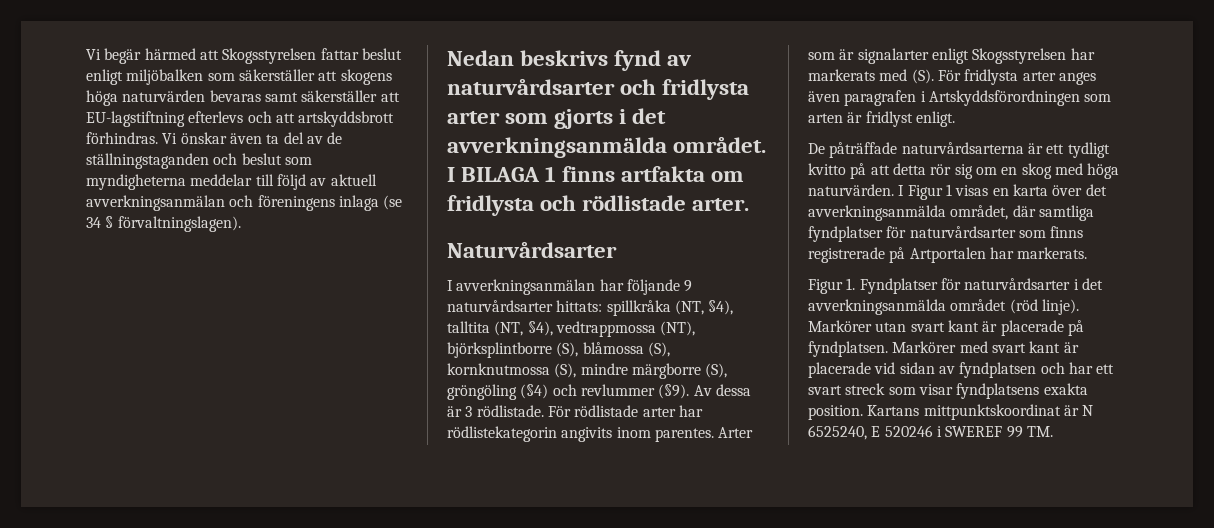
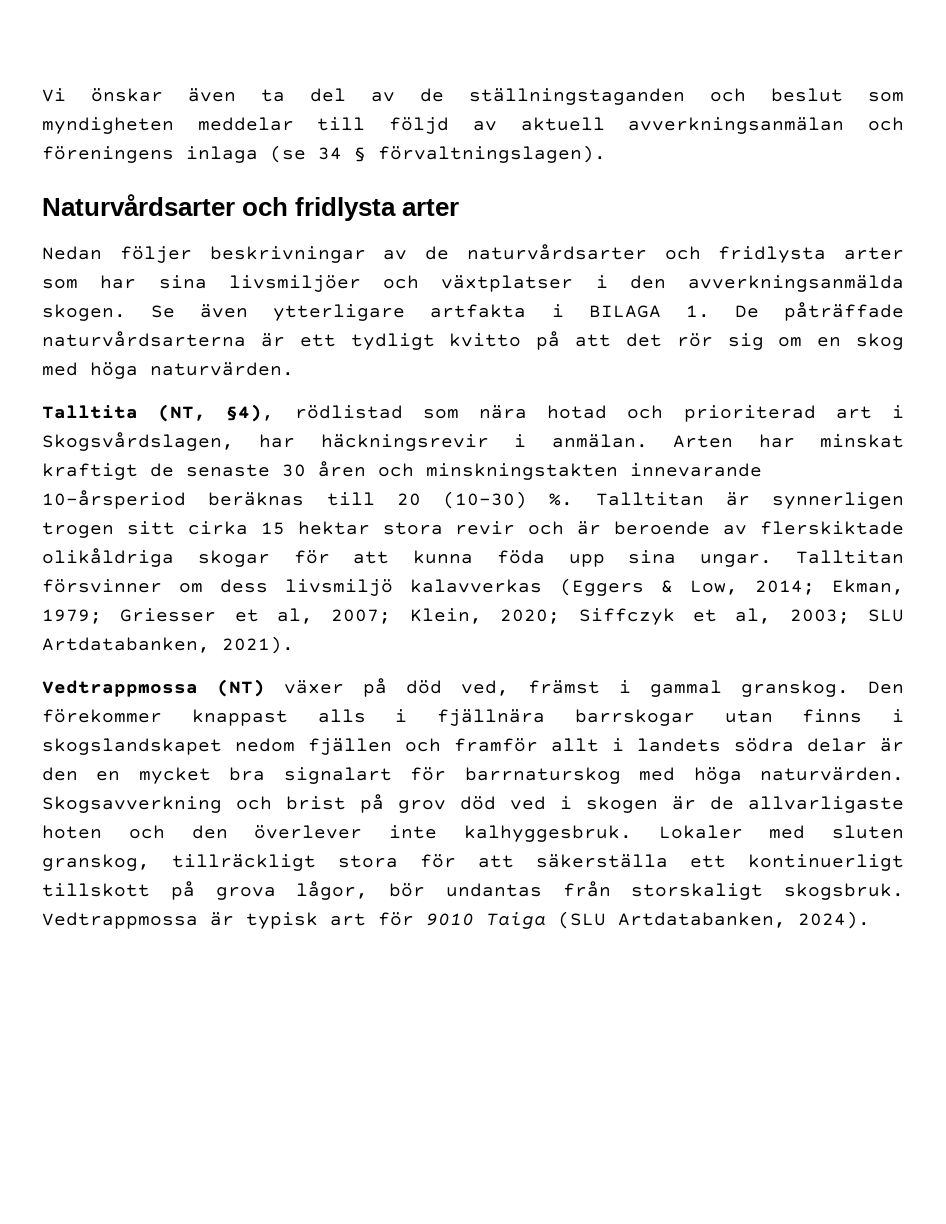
[86,48,402,64] [86,69,392,85] [86,90,400,106] [86,111,395,127] [86,132,178,144] Vi begär härmed att Skogsstyrelsen fattar beslut enligt miljöbalken som säkerställer att skogens höga naturvärden bevaras samt säkerställer att EU-lagstiftning efterlevs och att artskyddsbrott förhindras. Vi -> [42,88,66,102] Vi
[86,174,186,190] myndigheterna -> [42,117,174,134] myndigheten
[447,50,692,71] Nedan beskrivs fynd av -> [42,194,460,221] [42,246,449,263] Naturvårdsarter och fridlysta arter // Nedan följer beskrivningar av de
[554,108,667,129] [447,136,767,158] [447,166,745,182] [447,195,750,216] [447,241,617,258] [447,279,693,295] [447,300,734,316] [447,321,696,337] [447,342,670,358] [447,363,728,379] [447,384,751,400] [447,405,703,417] [447,426,754,442] [808,48,1095,64] [808,69,1096,85] [808,90,1112,106] [808,111,955,127] gjorts i det avverkningsanmälda området. I BILAGA 1 finns artfakta om fridlysta och rödlistade arter. // Naturvårdsarter // I avverkningsanmälan har följande 9 naturvårdsarter hittats: spillkråka (NT, §4), talltita (NT, §4), vedtrappmossa (NT), björksplintborre (S), blåmossa (S), kornknutmossa (S), mindre märgborre (S), gröngöling (§4) och revlummer (§9). Av dessa är 3 rödlistade. För rödlistade arter har rödlistekategorin angivits inom parentes. Arter som är signalarter enligt Skogsstyrelsen har markerats med (S). För fridlysta arter anges även paragrafen i Artskyddsförordningen som arten är fridlyst enligt. // -> [100,275,904,292] [42,304,710,321] har sina livsmiljöer och växtplatser i den avverkningsanmälda skogen. Se även ytterligare artfakta i BILAGA 1.
[892,163,926,175] detta -> [625,333,662,347] det
[898,184,1107,200] [808,205,1094,221] [808,226,1084,242] [808,247,1088,263] [808,278,1103,294] [808,299,1079,315] [808,320,1084,336] [808,341,1079,357] [808,362,1115,378] [808,383,1088,399] [808,404,1094,420] [808,425,1053,440] I Figur 1 visas en karta över det avverkningsanmälda området, där samtliga fyndplatser för naturvårdsarter som finns registrerade på Artportalen har markerats. // Figur 1. Fyndplatser för naturvårdsarter i det avverkningsanmälda området (röd linje). Markörer utan svart kant är placerade på fyndplatsen. Markörer med svart kant är placerade vid sidan av fyndplatsen och har ett svart streck som visar fyndplatsens exakta position. Kartans mittpunktskoordinat är N 6525240, E 520246 i SWEREF 99 TM. -> [42,404,905,422] [42,432,905,451] [42,461,762,480] [42,490,904,509] [42,521,904,538] [42,548,905,567] [42,578,904,596] [42,608,905,625] [42,636,294,654] [42,678,904,697] [42,709,904,726] [42,738,904,755] [42,767,905,784] [42,794,904,813] [42,825,904,842] [42,854,904,871] [42,881,904,900] [42,911,870,929] // Talltita (NT, §4), rödlistad som nära hotad och prioriterad art i Skogsvårdslagen, har häckningsrevir i anmälan. Arten har minskat kraftigt de senaste 30 åren och minskningstakten innevarande 10-årsperiod beräknas till 20 (10–30) %. Talltitan är synnerligen trogen sitt cirka 15 hektar stora revir och är beroende av flerskiktade olikåldriga skogar för att kunna föda upp sina ungar. Talltitan försvinner om dess livsmiljö kalavverkas (Eggers & Low, 2014; Ekman, 1979; Griesser et al, 2007; Klein, 2020; Siffczyk et al, 2003; SLU Artdatabanken, 2021). // Vedtrappmossa (NT) växer på död ved, främst i gammal granskog. Den förekommer knappast alls i fjällnära barrskogar utan finns i skogslandskapet nedom fjällen och framför allt i landets södra delar är den en mycket bra signalart för barrnaturskog med höga naturvärden. Skogsavverkning och brist på grov död ved i skogen är de allvarligaste hoten och den överlever inte kalhyggesbruk. Lokaler med sluten granskog, tillräckligt stora för att säkerställa ett kontinuerligt tillskott på grova lågor, bör undantas från storskaligt skogsbruk. Vedtrappmossa är typisk art för 9010 Taiga (SLU Artdatabanken, 2024).

